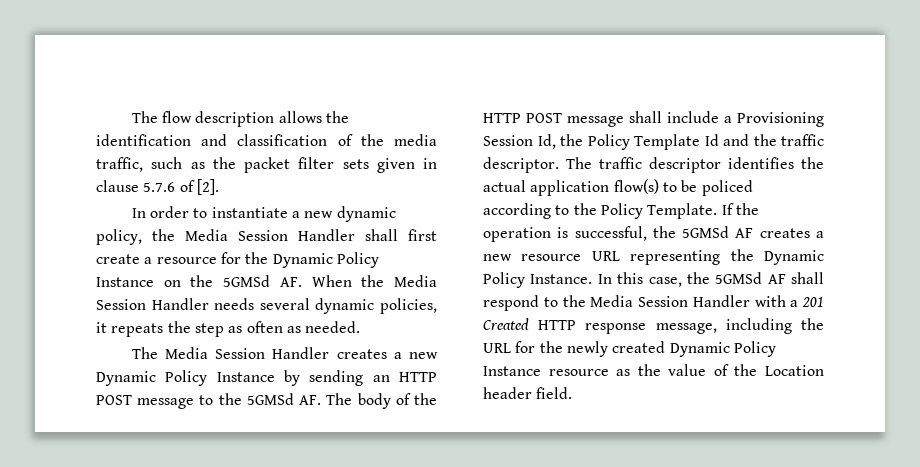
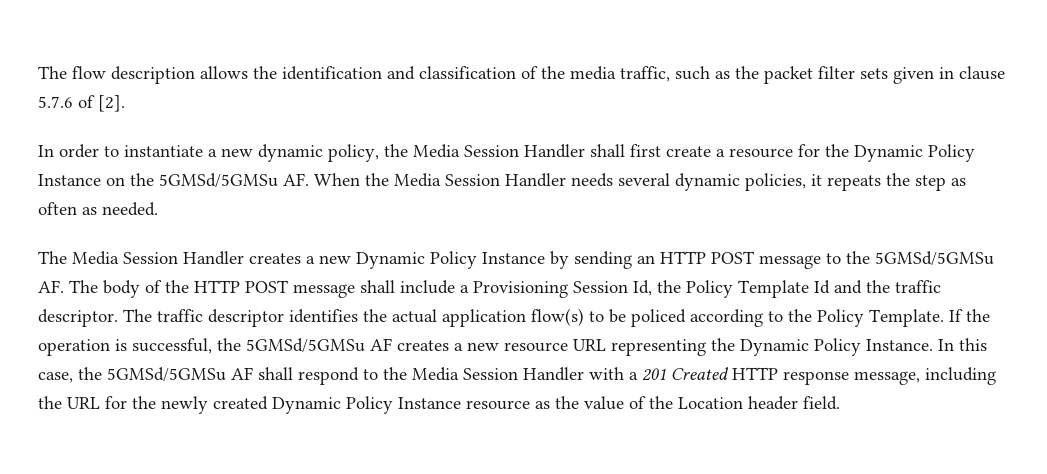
[223,275,271,287] 5GMSd -> [159,173,278,188] 5GMSd/5GMSu
[246,393,294,405] 5GMSd -> [875,251,994,266] 5GMSd/5GMSu
[682,226,730,238] 5GMSd -> [246,338,365,353] 5GMSd/5GMSu
[715,272,763,284] 5GMSd -> [107,367,226,382] 5GMSd/5GMSu

